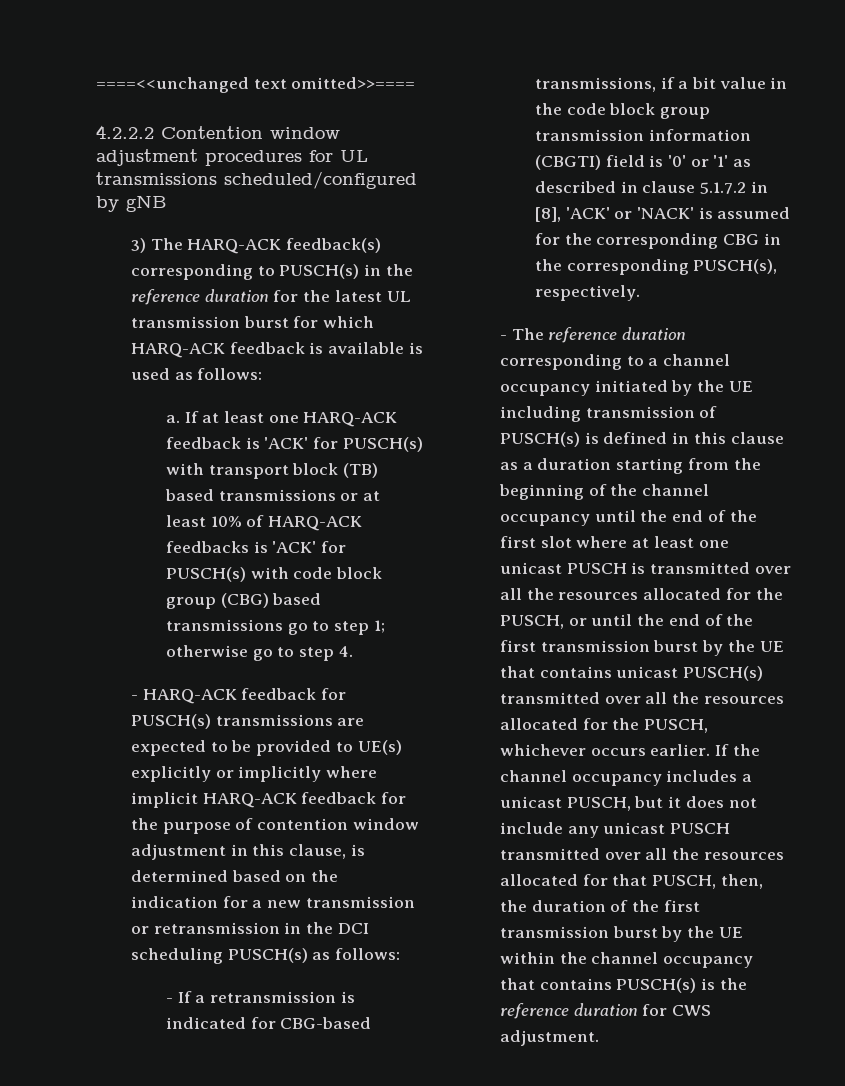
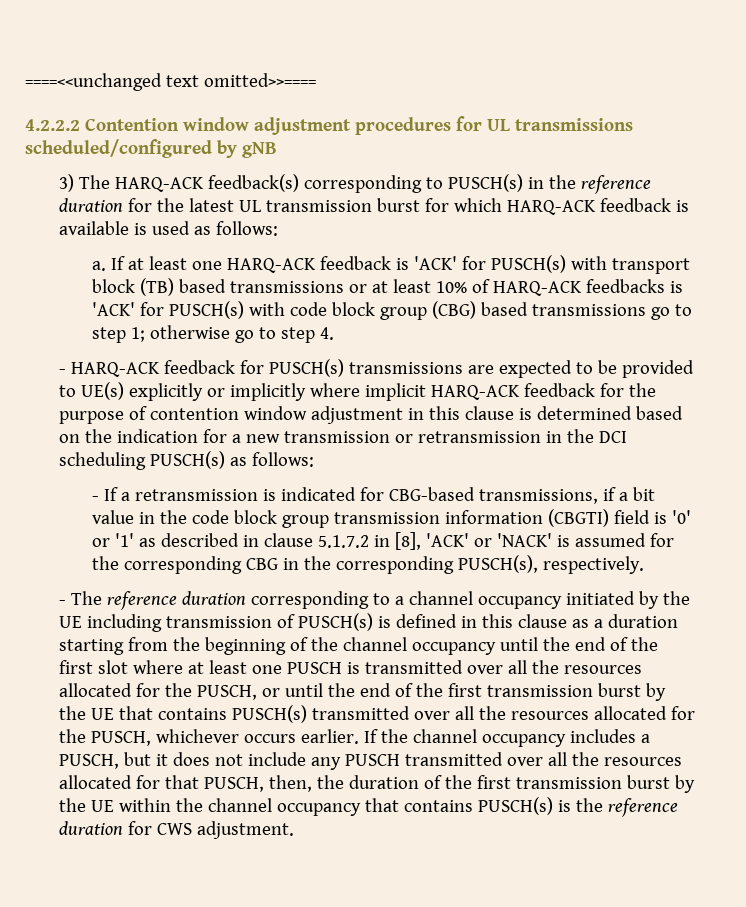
[289,844,347,859] clause, -> [464,406,514,420] clause
[499,562,562,574] unicast -> (282, 669) none
[616,666,679,678] unicast -> (227, 714) none
[499,796,562,808] unicast -> (650, 738) none
[603,822,666,834] unicast -> (341, 763) none

